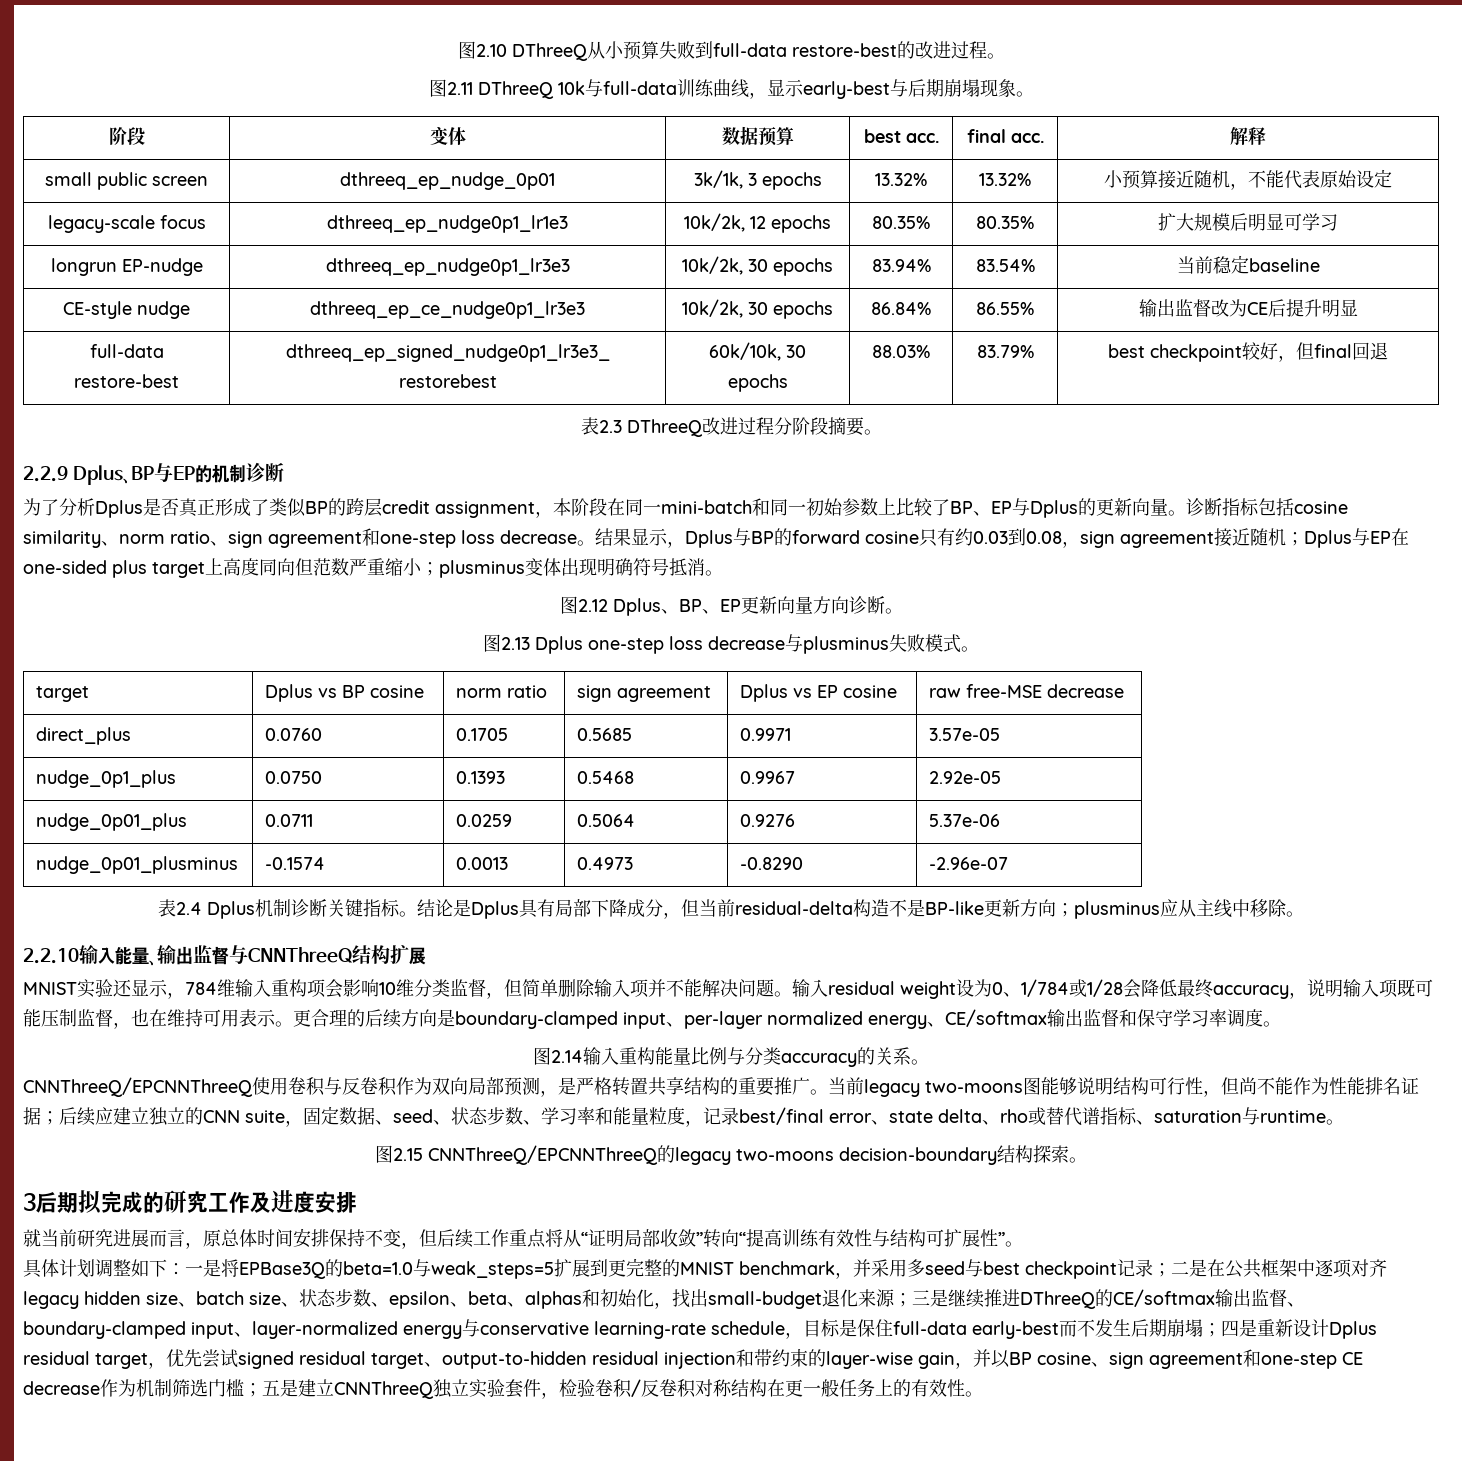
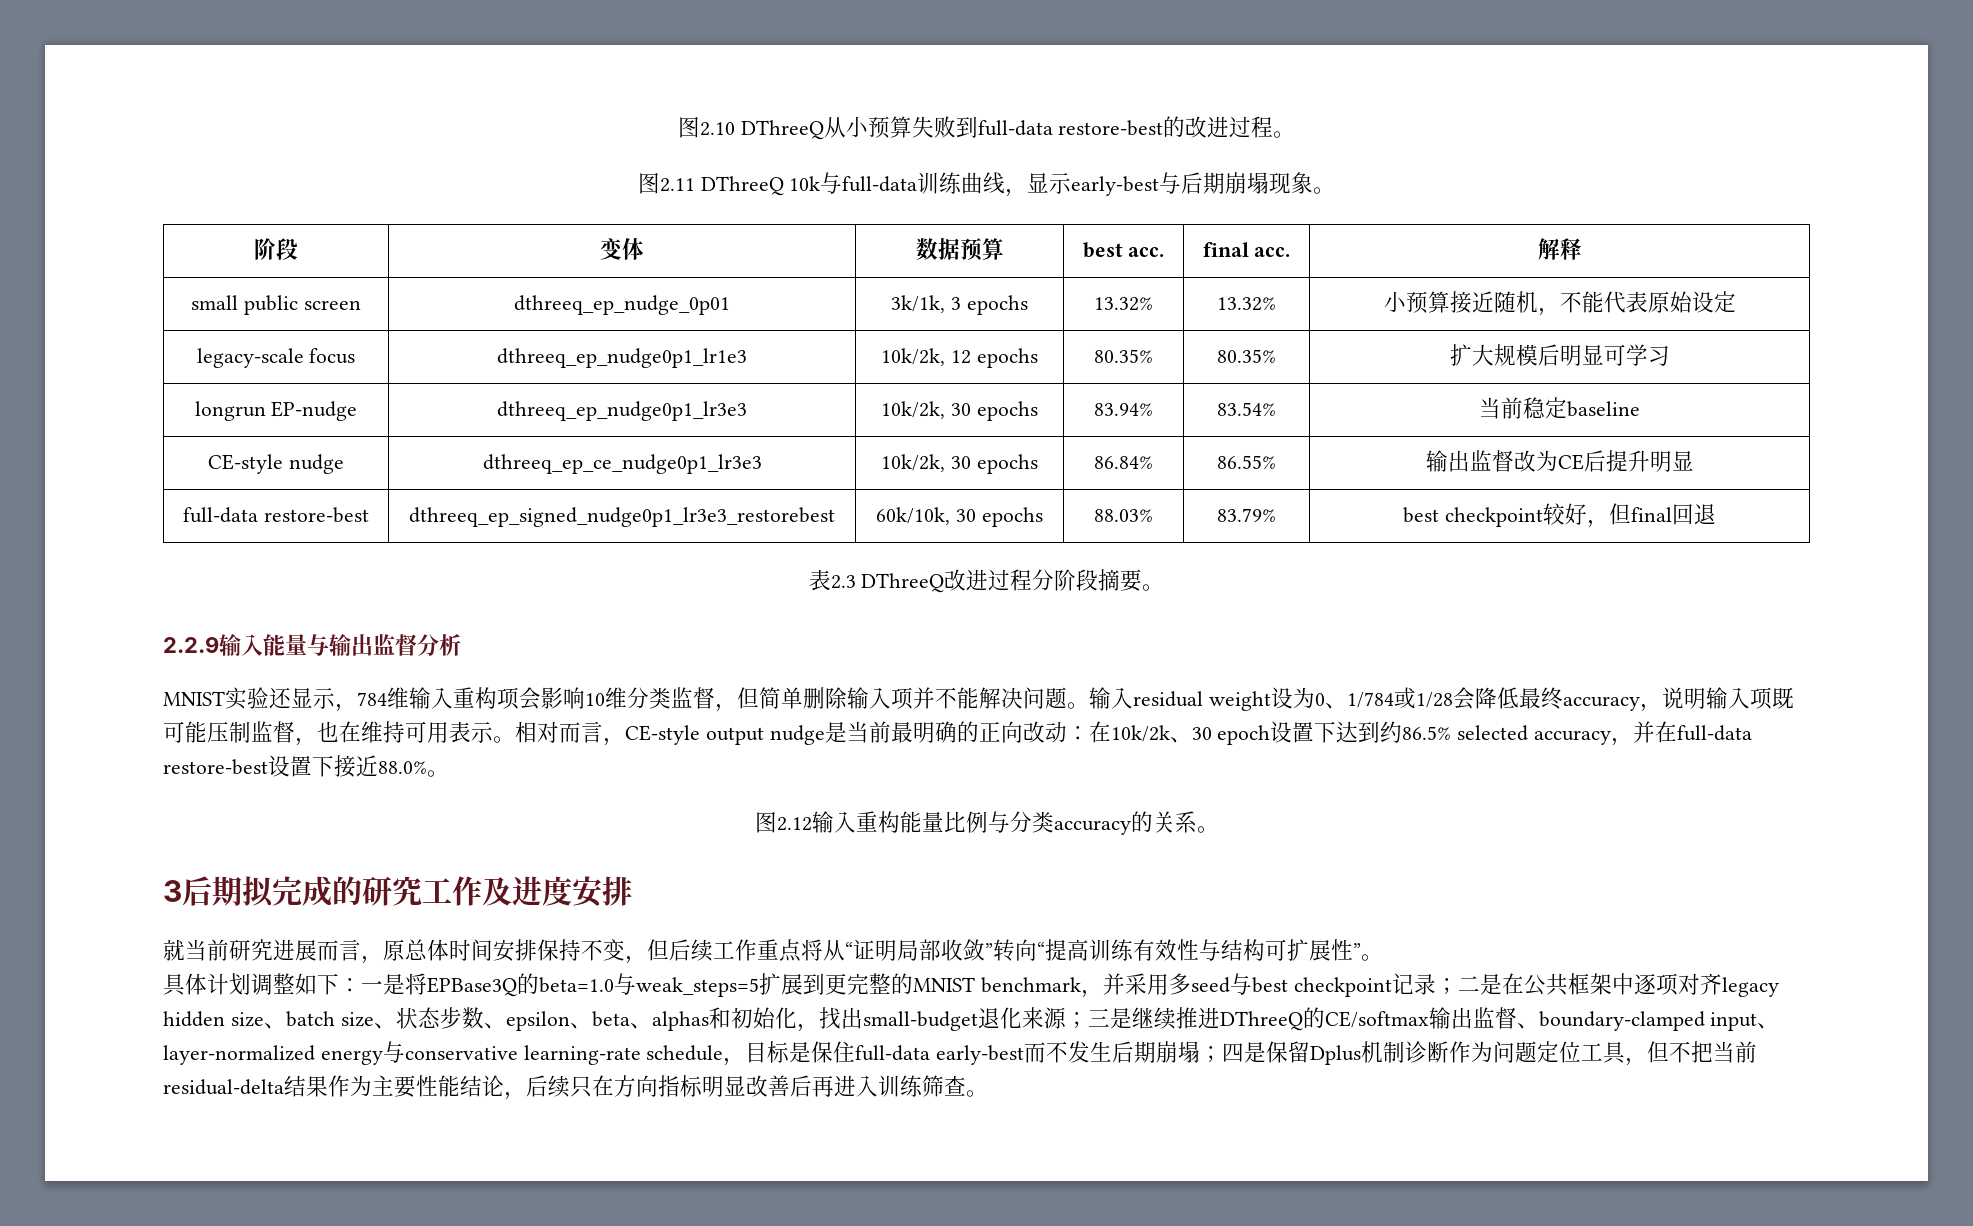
[73,462,285,485] [23,498,1348,518] [23,528,1409,548] [23,558,723,578] [559,596,903,616] [483,634,979,654] [36,686,90,702] [265,684,425,702] [456,685,548,698] [577,685,712,702] [740,684,898,702] [929,684,1125,698] [36,727,132,745] [265,728,323,741] [456,728,509,741] [577,728,633,741] [740,728,792,741] [929,728,1001,741] [36,770,177,788] [265,771,323,784] [456,771,506,784] [577,771,635,784] [740,771,796,784] [929,771,1002,784] [36,813,188,831] [265,814,314,827] [456,814,513,827] [577,814,636,827] [740,814,796,827] [929,814,1001,827] [36,856,239,874] [265,857,326,870] [456,857,509,870] [577,857,634,870] [740,857,804,870] [929,857,1009,870] [158,899,1304,919] [23,948,79,964] Dplus、BP与EP的机制诊断 // 为了分析Dplus是否真正形成了类似BP的跨层credit assignment，本阶段在同一mini-batch和同一初始参数上比较了BP、EP与Dplus的更新向量。诊断指标包括cosine similarity、norm ratio、sign agreement和one-step loss decrease。结果显示，Dplus与BP的forward cosine只有约0.03到0.08，sign agreement接近随机；Dplus与EP在one-sided plus target上高度同向但范数严重缩小；plusminus变体出现明确符号抵消。 // 图2.12 Dplus、BP、EP更新向量方向诊断。 // 图2.13 Dplus one-step loss decrease与plusminus失败模式。 // target | Dplus vs BP cosine | norm ratio | sign agreement | Dplus vs EP cosine | raw free-MSE decrease // direct_plus | 0.0760 | 0.1705 | 0.5685 | 0.9971 | 3.57e-05 // nudge_0p1_plus | 0.0750 | 0.1393 | 0.5468 | 0.9967 | 2.92e-05 // nudge_0p01_plus | 0.0711 | 0.0259 | 0.5064 | 0.9276 | 5.37e-06 // nudge_0p01_plusminus | -0.1574 | 0.0013 | 0.4973 | -0.8290 | -2.96e-07 // 表2.4 Dplus机制诊断关键指标。结论是Dplus具有局部下降成分，但当前residual-delta构造不是BP-like更新方向；plusminus应从主线中移除。 // 2.2.10 -> (219, 644) none
[149,944,426,966] 、输出监督与CNNThreeQ结构扩展 -> [307,634,461,656] 与输出监督分析
[293,1009,1281,1029] [533,1047,583,1065] 更合理的后续方向是boundary-clamped input、per-layer normalized energy、CE/softmax输出监督和保守学习率调度。 // 图2.14 -> [515,721,1753,746] [163,755,449,777] [754,811,812,833] 相对而言，CE-style output nudge是当前最明确的正向改动：在10k/2k、30 epoch设置下达到约86.5% selected accuracy，并在full-data restore-best设置下接近88.0%。 // 图2.12
[23,1077,1419,1097] [23,1106,1344,1127] [375,1145,1087,1165] // CNNThreeQ/EPCNNThreeQ使用卷积与反卷积作为双向局部预测，是严格转置共享结构的重要推广。当前legacy two-moons图能够说明结构可行性，但尚不能作为性能排名证据；后续应建立独立的CNN suite，固定数据、seed、状态步数、学习率和能量粒度，记录best/final error、state delta、rho或替代谱指标、saturation与runtime。 // 图2.15 CNNThreeQ/EPCNNThreeQ的legacy two-moons decision-boundary结构探索。 -> (1219, 829) none
[1257,1319,1377,1339] [23,1349,1363,1369] [23,1379,965,1399] 重新设计Dplus residual target，优先尝试signed residual target、output-to-hidden residual injection和带约束的layer-wise gain，并以BP cosine、sign agreement和one-step CE decrease作为机制筛选门槛；五是建立CNNThreeQ独立实验套件，检验卷积/反卷积对称结构在更一般任务上的有效性 -> [1266,1041,1758,1066] [163,1075,966,1100] 保留Dplus机制诊断作为问题定位工具，但不把当前residual-delta结果作为主要性能结论，后续只在方向指标明显改善后再进入训练筛查

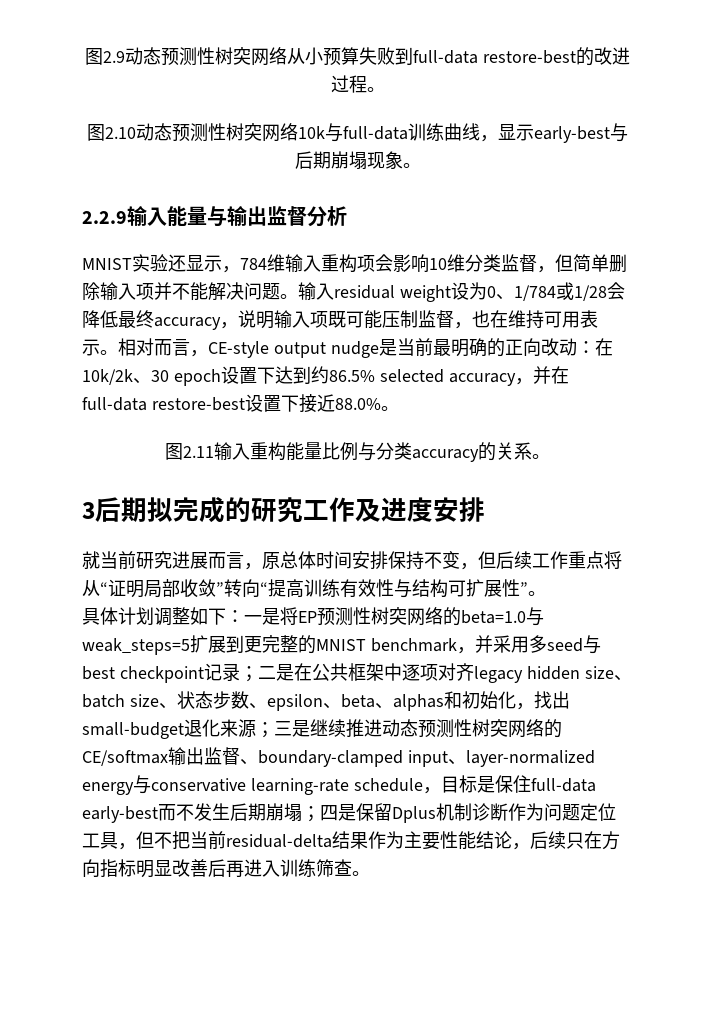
[677,116,824,140] 图2.10 DThreeQ -> [85,47,288,66] 图2.9动态预测性树突网络
[659,176,784,196] 2.11 DThreeQ -> [105,123,298,142] 2.10动态预测性树突网络
[254,238,298,260] [600,238,644,260] [915,238,1004,261] [1082,242,1165,258] [1202,242,1291,257] [1537,238,1582,260] [191,295,361,315] [514,295,730,315] [891,295,1028,315] [1094,297,1153,311] [1217,297,1276,311] [1383,291,1736,316] [196,348,356,368] [497,348,747,368] [881,348,1038,368] [1094,349,1153,363] [1217,349,1276,363] [1449,344,1670,366] [194,401,358,421] [497,401,747,421] [881,401,1038,421] [1094,403,1153,416] [1217,402,1276,416] [1479,397,1640,419] [208,454,344,474] [482,454,762,474] [881,454,1038,474] [1094,456,1153,469] [1217,455,1276,469] [1425,450,1694,472] [183,507,369,523] [409,507,835,527] [876,507,1043,527] [1094,509,1153,522] [1217,508,1276,522] [1403,503,1716,528] [808,569,1165,593] // 阶段 | 变体 | 数据预算 | best acc. | final acc. | 解释 // small public screen | dthreeq_ep_nudge_0p01 | 3k/1k, 3 epochs | 13.32% | 13.32% | 小预算接近随机，不能代表原始设定 // legacy-scale focus | dthreeq_ep_nudge0p1_lr1e3 | 10k/2k, 12 epochs | 80.35% | 80.35% | 扩大规模后明显可学习 // longrun EP-nudge | dthreeq_ep_nudge0p1_lr3e3 | 10k/2k, 30 epochs | 83.94% | 83.54% | 当前稳定baseline // CE-style nudge | dthreeq_ep_ce_nudge0p1_lr3e3 | 10k/2k, 30 epochs | 86.84% | 86.55% | 输出监督改为CE后提升明显 // full-data restore-best | dthreeq_ep_signed_nudge0p1_lr3e3_restorebest | 60k/10k, 30 epochs | 88.03% | 83.79% | best checkpoint较好，但final回退 // 表2.3 DThreeQ改进过程分阶段摘要。 -> (421, 165) none
[776,817,812,831] 2.12 -> [183,446,214,458] 2.11
[427,977,517,997] EPBase3Q -> [298,607,443,626] EP预测性树突网络
[1219,1011,1303,1031] DThreeQ -> [382,719,544,738] 动态预测性树突网络

